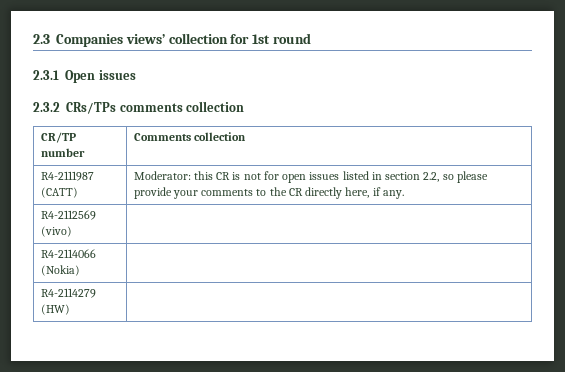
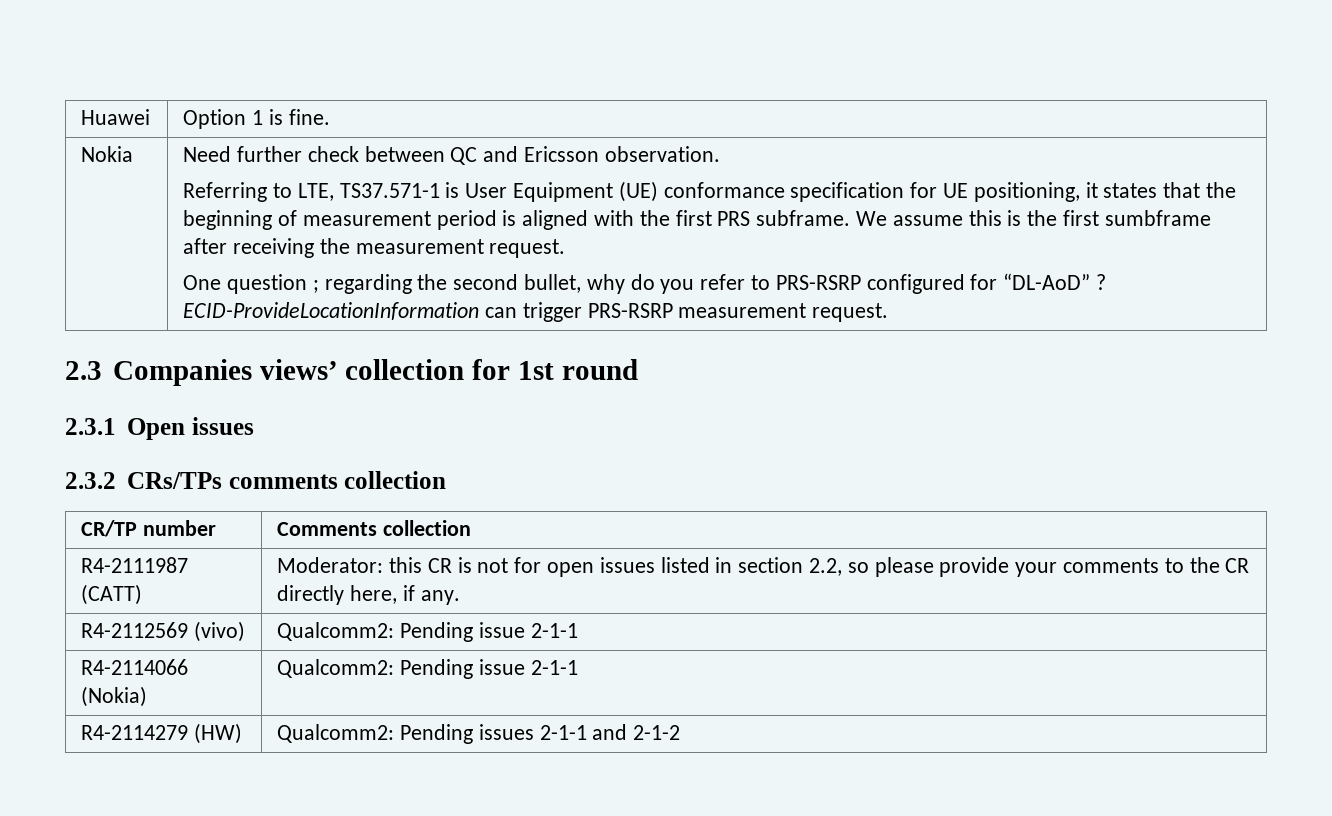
(33, 39) none -> [81,109,151,125] [183,109,330,129] [81,146,134,162] [183,146,720,165] [183,181,1236,202] [183,210,1211,230] [183,238,566,258] [183,273,1106,294] [183,302,889,322] Huawei | Option 1 is fine. // Nokia | Need further check between QC and Ericsson observation. // Referring to LTE, TS37.571-1 is User Equipment (UE) conformance specification for UE positioning, it states that the beginning of measurement period is aligned with the first PRS subframe. We assume this is the first sumbframe after receiving the measurement request. // One question ; regarding the second bullet, why do you refer to PRS-RSRP configured for “DL-AoD” ? ECID-ProvideLocationInformation can trigger PRS-RSRP measurement request. //
[40,249,96,258] [40,265,80,276] [40,288,96,298] [40,304,70,315] // R4-2114066 (Nokia) | // R4-2114279 (HW) | -> [277,622,578,642] [81,659,189,675] [81,686,148,707] [277,659,578,679] [81,723,242,744] [277,724,681,744] Qualcomm2: Pending issue 2-1-1 // R4-2114066 (Nokia) | Qualcomm2: Pending issue 2-1-1 // R4-2114279 (HW) | Qualcomm2: Pending issues 2-1-1 and 2-1-2

